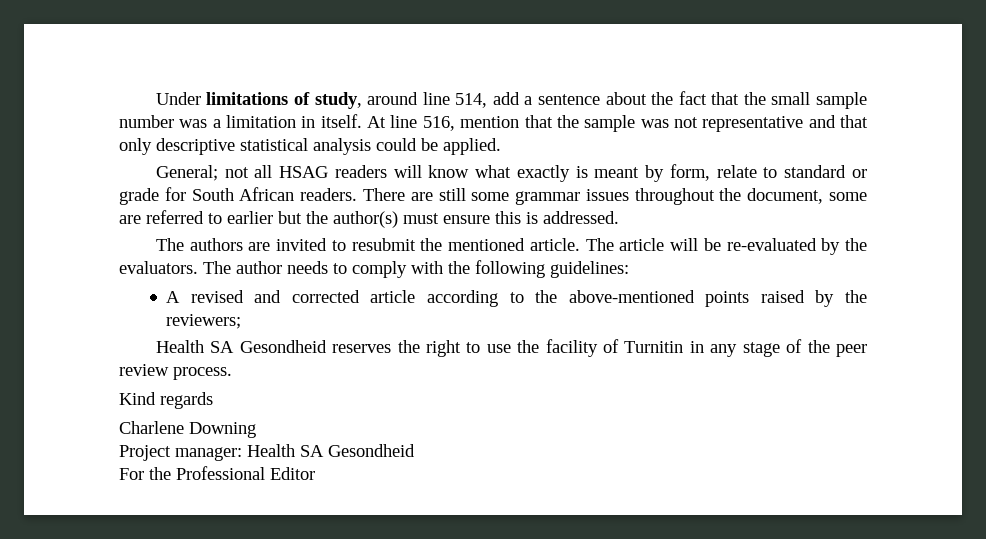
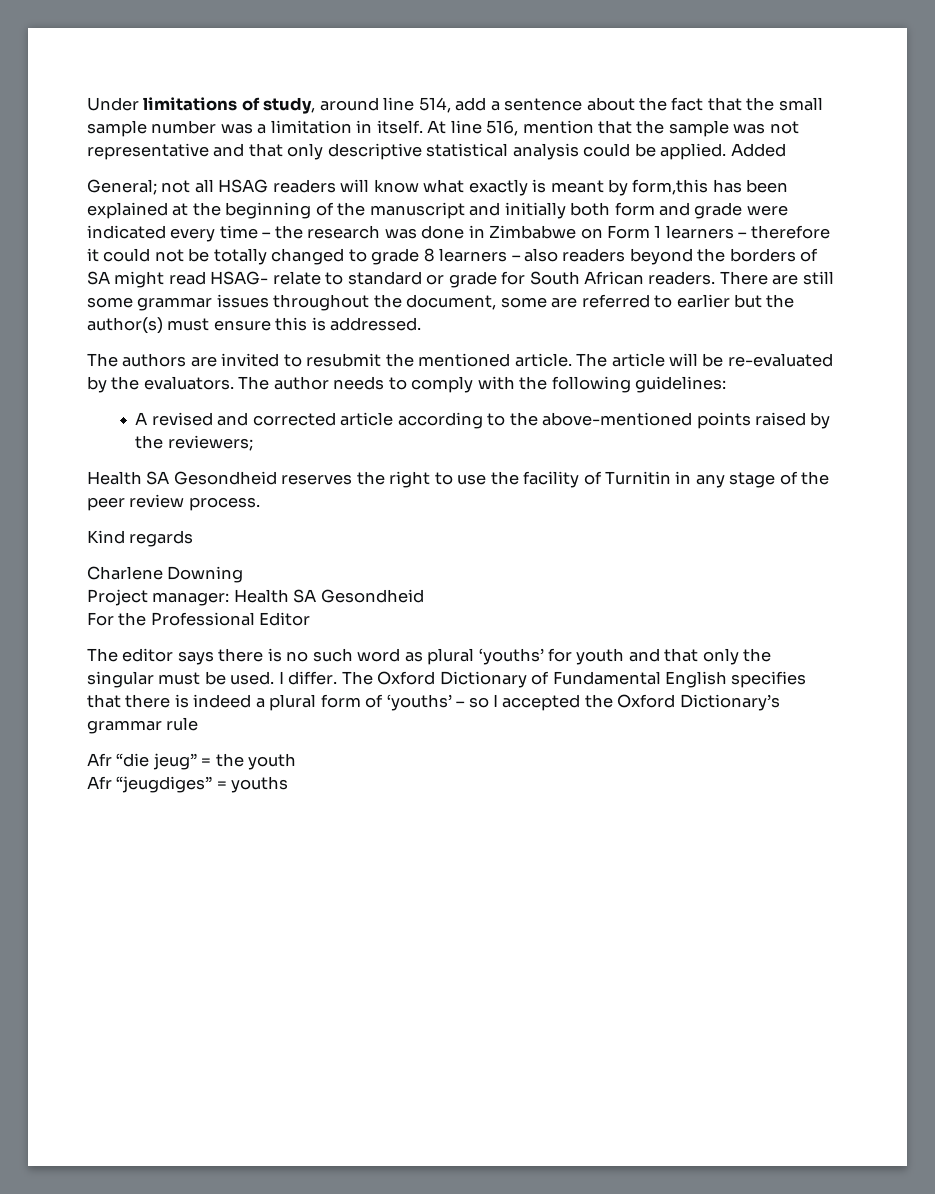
(501, 146) none -> [730,143,786,157] Added
[669,164,710,181] form, -> [632,179,789,195] [87,202,788,219] [87,225,830,242] [87,248,819,265] [87,271,269,288] form,this has been explained at the beginning of the manuscript and initially both form and grade were indicated every time – the research was done in Zimbabwe on Form 1 learners – therefore it could not be totally changed to grade 8 learners – also readers beyond the borders of SA might read HSAG-
(315, 473) none -> [87,648,772,665] [87,671,807,688] [87,694,780,711] [87,717,199,734] [87,753,297,770] [87,776,289,793] // The editor says there is no such word as plural ‘youths’ for youth and that only the singular must be used. I differ. The Oxford Dictionary of Fundamental English specifies that there is indeed a plural form of ‘youths’ – so I accepted the Oxford Dictionary’s grammar rule // Afr “die jeug” = the youth // Afr “jeugdiges” = youths

